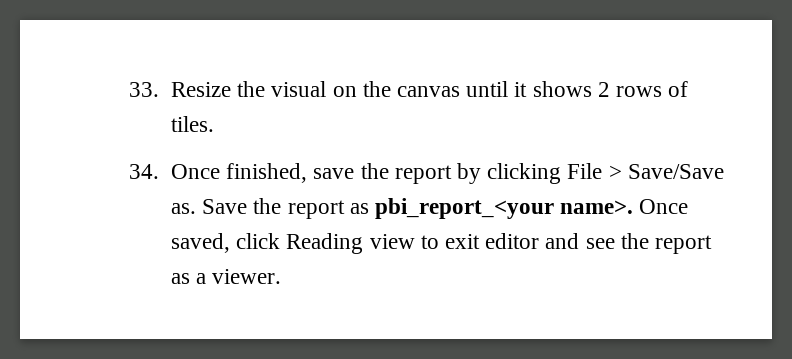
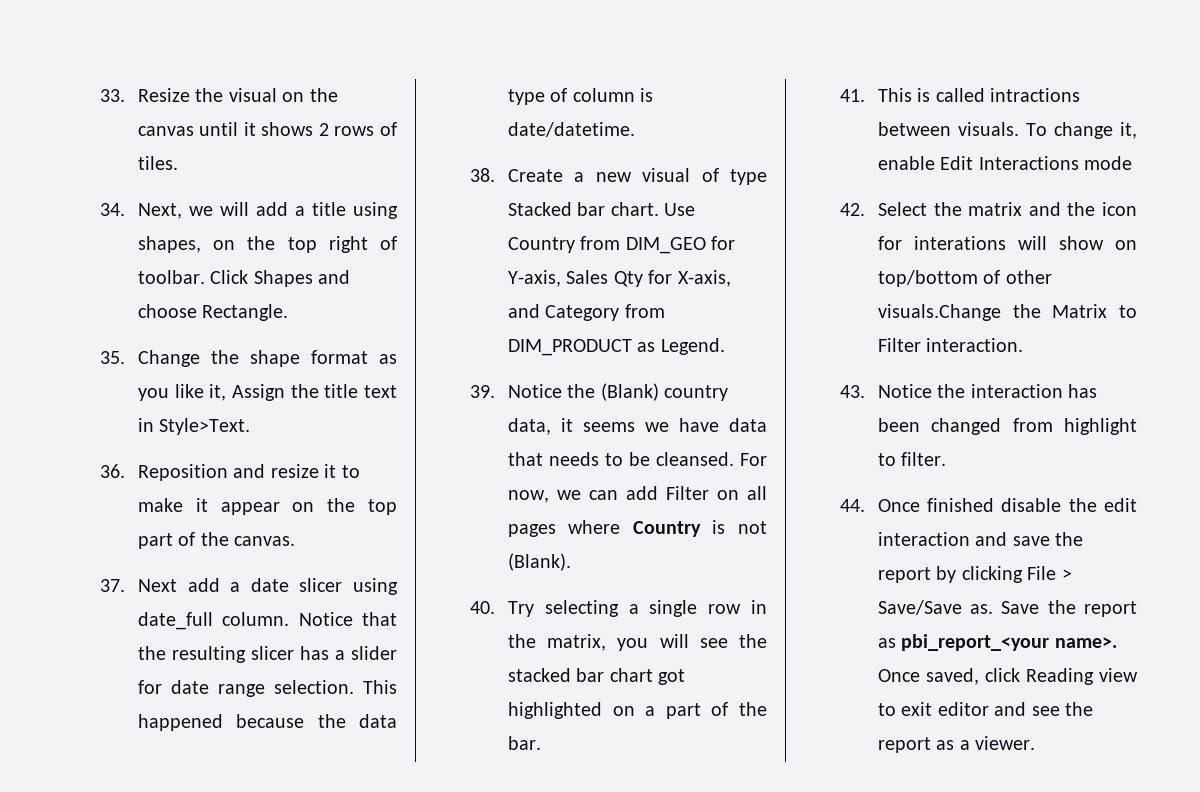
[170,163,308,183] Once finished, -> [137,202,399,219] [137,236,397,253] [137,270,351,287] [137,304,289,321] [100,350,398,367] [137,384,398,401] [137,418,251,435] [100,464,360,481] [137,498,398,515] [137,532,296,549] [100,578,398,595] [137,612,397,630] [137,646,397,663] [137,680,398,697] [137,714,397,731] [507,88,654,105] [507,122,635,137] [470,168,767,185] [507,202,696,216] [507,236,736,254] [507,270,731,287] [507,304,665,321] [507,338,725,356] [470,383,729,401] [507,418,767,435] [507,452,767,466] [507,486,767,503] [507,520,767,537] [507,553,571,571] [470,600,767,617] [507,634,767,651] [507,668,686,685] [507,702,767,719] [507,736,541,750] [840,88,1081,102] [877,122,1137,139] [877,156,1133,170] [840,202,1137,216] [877,236,1137,250] [877,270,1052,287] [877,304,1137,321] [877,338,1024,352] [840,384,1098,398] [877,418,1137,435] [877,452,947,466] [840,498,1137,512] [877,532,1008,546] Next, we will add a title using shapes, on the top right of toolbar. Click Shapes and choose Rectangle. // 35. Change the shape format as you like it, Assign the title text in Style>Text. // 36. Reposition and resize it to make it appear on the top part of the canvas. // 37. Next add a date slicer using date_full column. Notice that the resulting slicer has a slider for date range selection. This happened because the data type of column is date/datetime. // 38. Create a new visual of type Stacked bar chart. Use Country from DIM_GEO for Y-axis, Sales Qty for X-axis, and Category from DIM_PRODUCT as Legend. // 39. Notice the (Blank) country data, it seems we have data that needs to be cleansed. For now, we can add Filter on all pages where Country is not (Blank). // 40. Try selecting a single row in the matrix, you will see the stacked bar chart got highlighted on a part of the bar. // 41. This is called intractions between visuals. To change it, enable Edit Interactions mode // 42. Select the matrix and the icon for interations will show on top/bottom of other visuals.Change the Matrix to Filter interaction. // 43. Notice the interaction has been changed from highlight to filter. // 44. Once finished disable the edit interaction and

